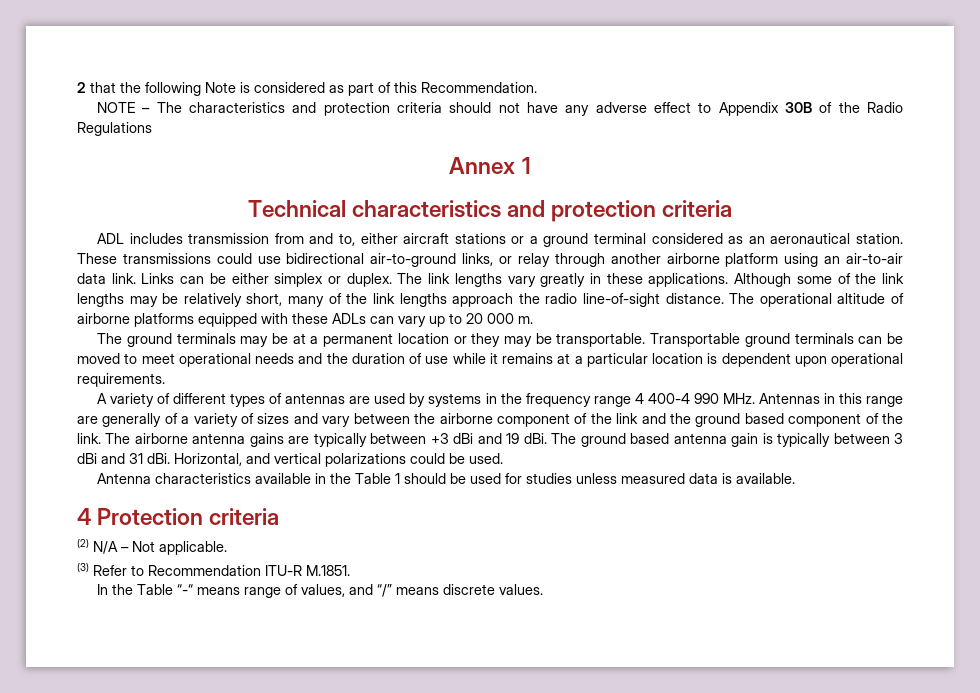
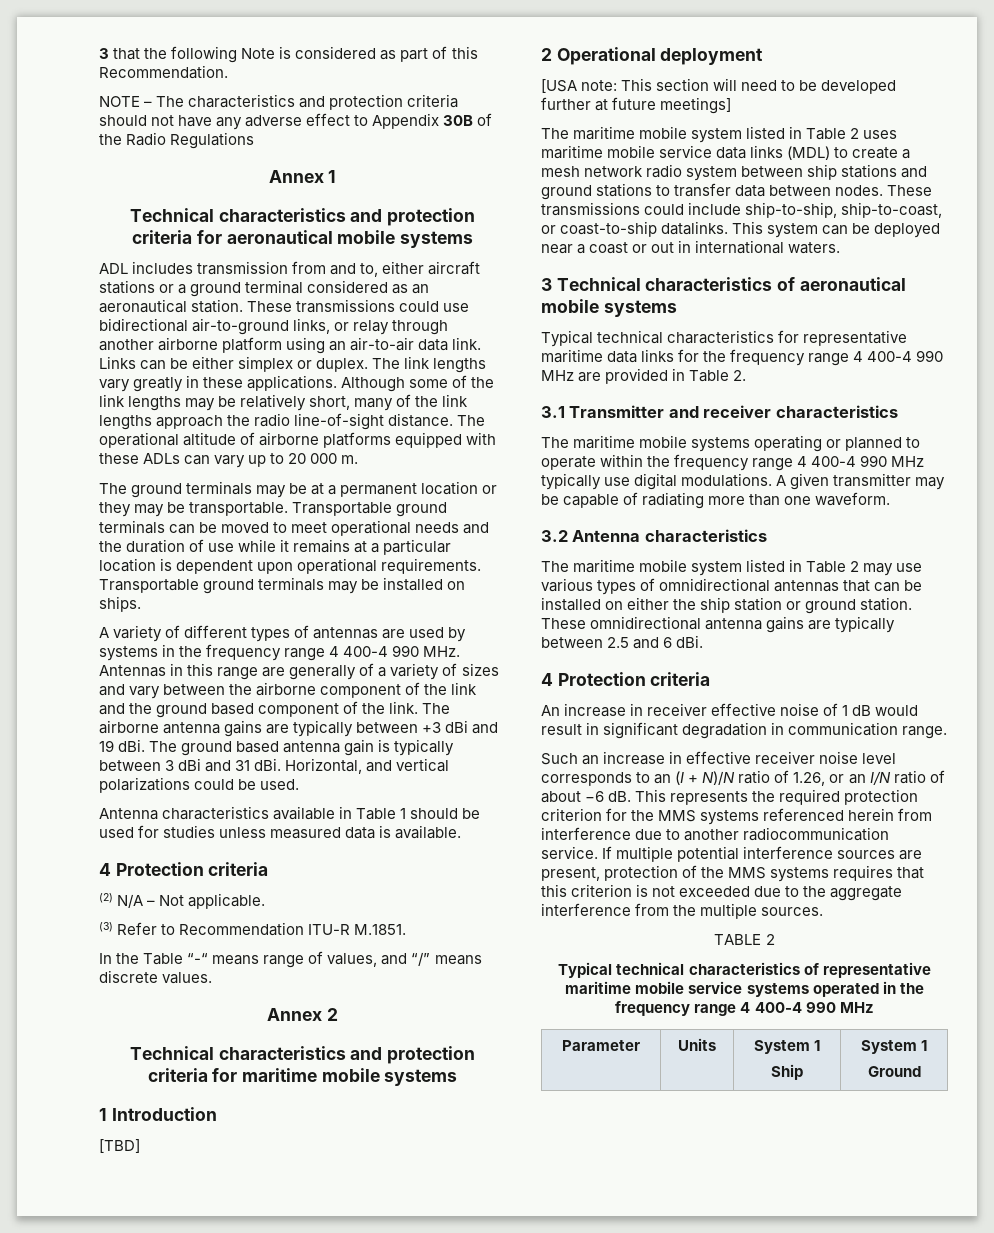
[77,82,86,93] 2 -> [99,48,109,59] 3
(733, 208) none -> [196,230,473,248] for aeronautical mobile systems
(165, 380) none -> [99,577,466,594] [99,596,141,612] Transportable ground terminals may be installed on ships.
[330,473,352,484] the -> (353, 812) none
(544, 589) none -> [267,1008,338,1021] [129,1046,476,1064] [147,1068,458,1086] [99,1107,217,1121] [99,1139,140,1153] [541,47,764,65] [541,78,897,94] [541,97,732,114] [541,126,898,143] [541,145,911,160] [541,164,928,181] [541,183,933,200] [541,202,943,218] [541,221,941,238] [541,240,841,254] [541,277,906,291] [541,299,677,317] [541,330,908,347] [541,349,944,366] [541,368,747,384] [541,405,898,418] [541,435,921,452] [541,454,925,471] [541,473,946,490] [541,492,891,509] [541,529,767,542] [541,559,923,576] [541,578,923,595] [541,597,913,614] [541,616,896,633] [541,635,704,649] [541,672,711,686] [541,703,919,717] [541,722,948,739] [541,751,897,765] [541,770,945,786] [541,789,919,805] [541,808,933,825] [541,827,890,841] [541,846,923,862] [541,865,925,882] [541,884,903,901] [541,903,824,919] [714,934,775,945] [558,962,931,978] [565,981,924,997] [615,1001,874,1016] [562,1040,640,1051] [678,1038,716,1051] [753,1040,821,1054] [771,1064,803,1080] [860,1040,928,1054] [867,1066,921,1077] // Annex 2 // Technical characteristics and protection criteria for maritime mobile systems // 1 Introduction // [TBD] // 2 Operational deployment // [USA note: This section will need to be developed further at future meetings] // The maritime mobile system listed in Table 2 uses maritime mobile service data links (MDL) to create a mesh network radio system between ship stations and ground stations to transfer data between nodes. These transmissions could include ship-to-ship, ship-to-coast, or coast-to-ship datalinks. This system can be deployed near a coast or out in international waters. // 3 Technical characteristics of aeronautical mobile systems // Typical technical characteristics for representative maritime data links for the frequency range 4 400-4 990 MHz are provided in Table 2. // 3.1 Transmitter and receiver characteristics // The maritime mobile systems operating or planned to operate within the frequency range 4 400-4 990 MHz typically use digital modulations. A given transmitter may be capable of radiating more than one waveform. // 3.2 Antenna characteristics // The maritime mobile system listed in Table 2 may use various types of omnidirectional antennas that can be installed on either the ship station or ground station. These omnidirectional antenna gains are typically between 2.5 and 6 dBi. // 4 Protection criteria // An increase in receiver effective noise of 1 dB would result in significant degradation in communication range. // Such an increase in effective receiver noise level corresponds to an (I + N)/N ratio of 1.26, or an I/N ratio of about −6 dB. This represents the required protection criterion for the MMS systems referenced herein from interference due to another radiocommunication service. If multiple potential interference sources are present, protection of the MMS systems requires that this criterion is not exceeded due to the aggregate interference from the multiple sources. // TABLE 2 // Typical technical characteristics of representative maritime mobile service systems operated in the frequency range 4 400-4 990 MHz // Parameter | Units | System 1 // Ship | System 1 // Ground

